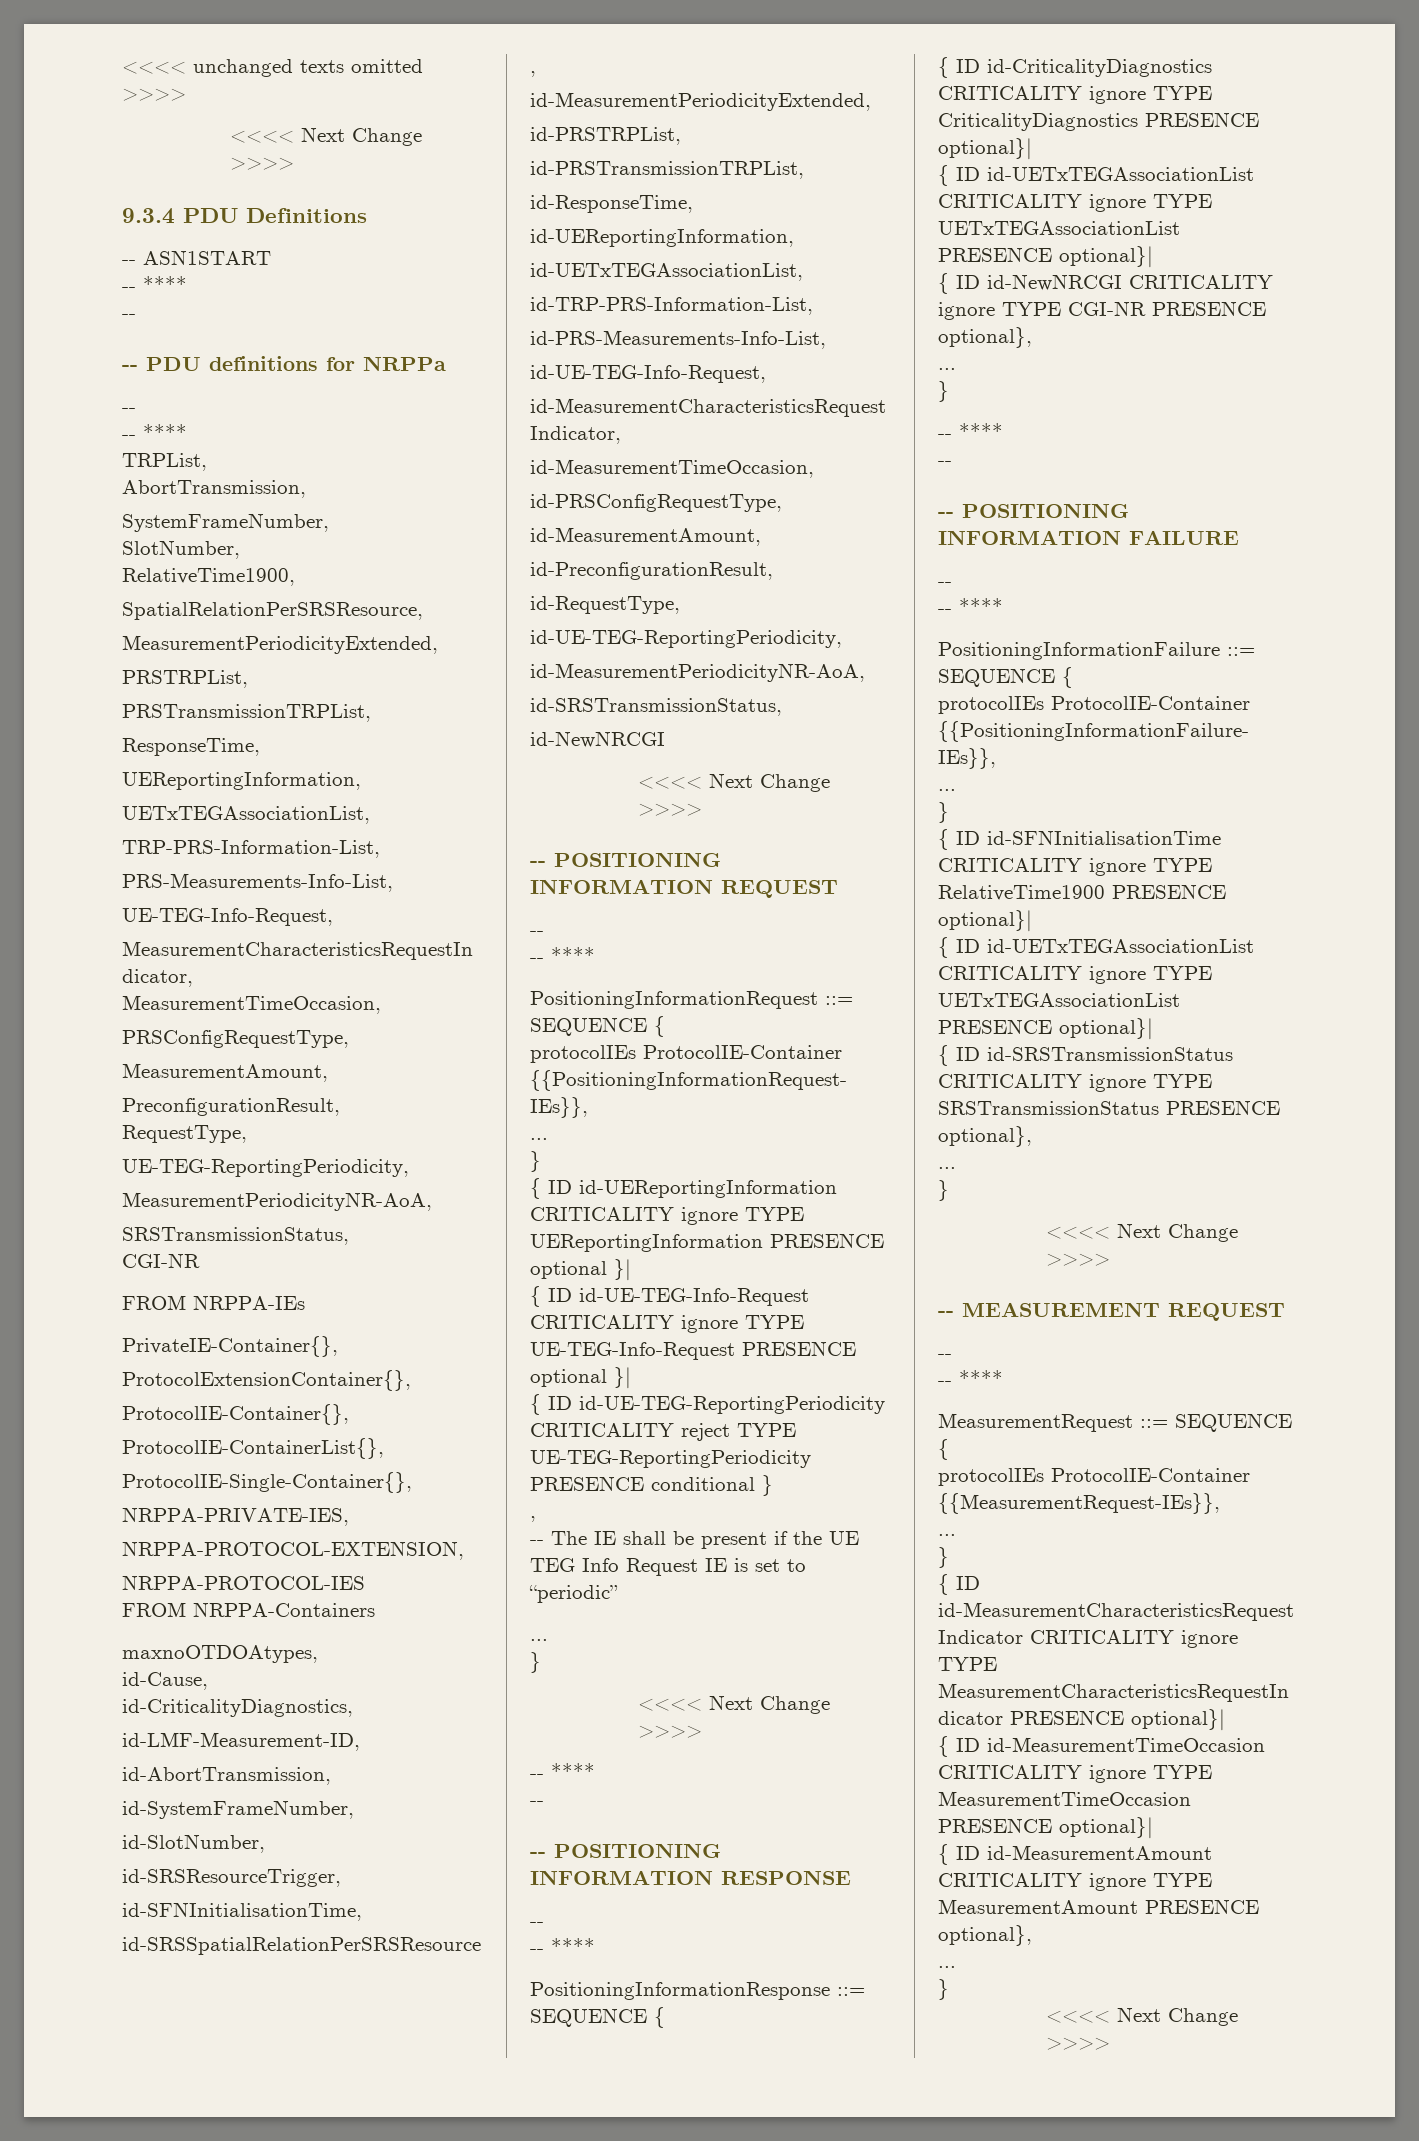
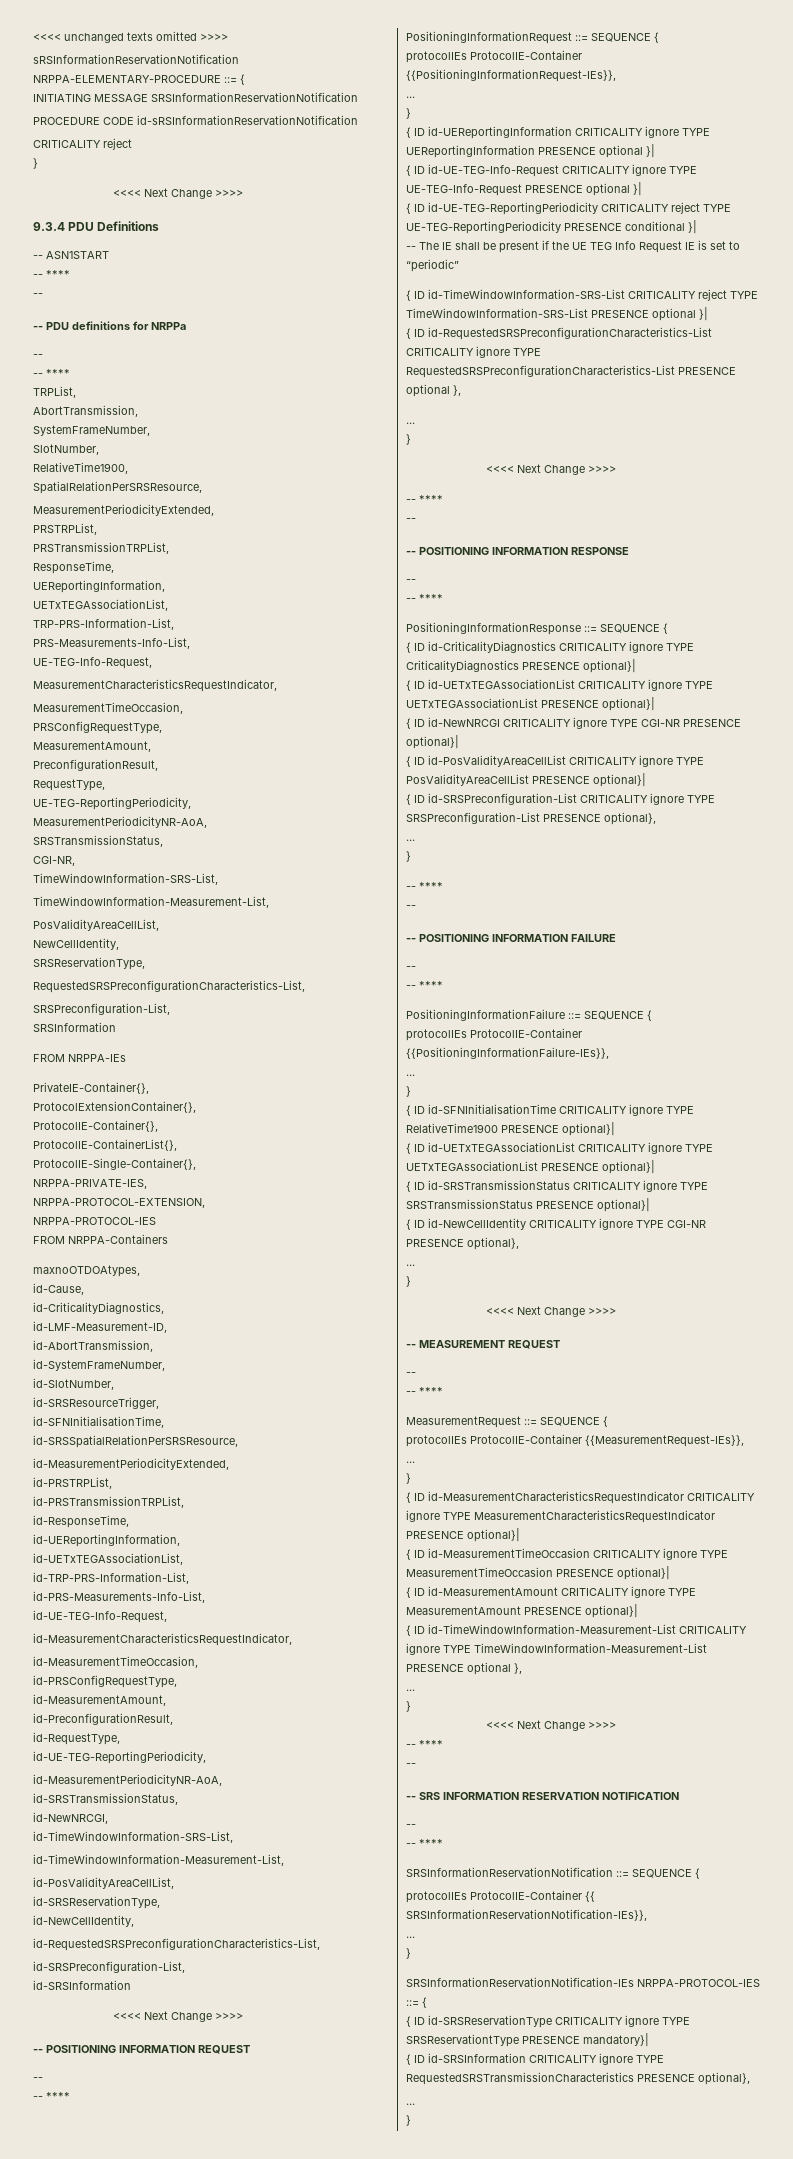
(186, 94) none -> [33,54,239,64] [33,74,245,85] [33,92,358,102] [33,115,358,125] [33,138,132,150] [33,158,38,169] // sRSInformationReservationNotification NRPPA-ELEMENTARY-PROCEDURE ::= { // INITIATING MESSAGE SRSInformationReservationNotification // PROCEDURE CODE id-sRSInformationReservationNotification // CRITICALITY reject // }
[122,1253,200,1268] CGI-NR -> [33,856,75,866] [33,873,218,885] [33,896,269,908] [33,919,159,931] [33,938,119,950] [33,957,145,970] [33,980,305,993] [33,1003,170,1015] [33,1022,116,1032] CGI-NR, // TimeWindowInformation-SRS-List, // TimeWindowInformation-Measurement-List, // PosValidityAreaCellList, // NewCellIdentity, // SRSReservationType, // RequestedSRSPreconfigurationCharacteristics-List, // SRSPreconfiguration-List, // SRSInformation
[530,731,665,748] id-NewNRCGI -> [33,1812,108,1824] [33,1831,233,1843] [33,1854,284,1866] [33,1877,174,1889] [33,1896,160,1909] [33,1915,134,1927] [33,1938,320,1951] [33,1961,185,1973] [33,1980,131,1990] id-NewNRCGI, // id-TimeWindowInformation-SRS-List, // id-TimeWindowInformation-Measurement-List, // id-PosValidityAreaCellList, // id-SRSReservationType, // id-NewCellIdentity, // id-RequestedSRSPreconfigurationCharacteristics-List, // id-SRSPreconfiguration-List, // id-SRSInformation
[762,1475,773,1496] [530,1516,536,1522] } // , -> [688,220,697,234] }|
(618, 1594) none -> [406,289,758,301] [406,307,708,321] [406,327,712,340] [406,346,541,358] [406,365,736,378] [406,384,461,397] // { ID id-TimeWindowInformation-SRS-List CRITICALITY reject TYPE TimeWindowInformation-SRS-List PRESENCE optional }| // { ID id-RequestedSRSPreconfigurationCharacteristics-List CRITICALITY ignore TYPE RequestedSRSPreconfigurationCharacteristics-List PRESENCE optional },
(1266, 308) none -> [406,735,459,749] [406,755,704,767] [406,773,646,787] [406,793,715,805] [406,812,601,824] optional}| // { ID id-PosValidityAreaCellList CRITICALITY ignore TYPE PosValidityAreaCellList PRESENCE optional}| // { ID id-SRSPreconfiguration-List CRITICALITY ignore TYPE SRSPreconfiguration-List PRESENCE
(1280, 1107) none -> [597,1198,650,1212] [406,1218,706,1230] [406,1239,464,1247] optional}| // { ID id-NewCellIdentity CRITICALITY ignore TYPE CGI-NR PRESENCE
[938,1925,1032,1946] [938,1966,956,1968] [938,1979,949,2000] [1045,2007,1238,2026] [1045,2037,1110,2050] optional}, // ... // } // <<<< Next Change >>>> -> [585,1604,638,1618] [406,1624,747,1636] [406,1643,707,1655] [406,1662,522,1675] [406,1689,415,1691] [406,1701,411,1712] [486,1720,617,1731] [406,1740,443,1748] [406,1763,416,1767] [406,1792,679,1800] [406,1824,416,1828] [406,1839,443,1847] [406,1867,700,1879] [406,1890,595,1903] [406,1909,647,1921] [406,1936,415,1938] [406,1948,411,1959] [406,1977,760,1987] [406,1997,427,2008] [406,2015,690,2028] [406,2033,649,2047] [406,2053,664,2065] [406,2072,750,2085] [406,2103,415,2105] [406,2115,411,2126] optional}| // { ID id-TimeWindowInformation-Measurement-List CRITICALITY ignore TYPE TimeWindowInformation-Measurement-List PRESENCE optional }, // ... // } // <<<< Next Change >>>> // -- **** // -- // -- SRS INFORMATION RESERVATION NOTIFICATION // -- // -- **** // SRSInformationReservationNotification ::= SEQUENCE { // protocolIEs ProtocolIE-Container {{ SRSInformationReservationNotification-IEs}}, // ... // } // SRSInformationReservationNotification-IEs NRPPA-PROTOCOL-IES ::= { // { ID id-SRSReservationType CRITICALITY ignore TYPE SRSReservationtType PRESENCE mandatory}| // { ID id-SRSInformation CRITICALITY ignore TYPE RequestedSRSTransmissionCharacteristics PRESENCE optional}, // ... // }

